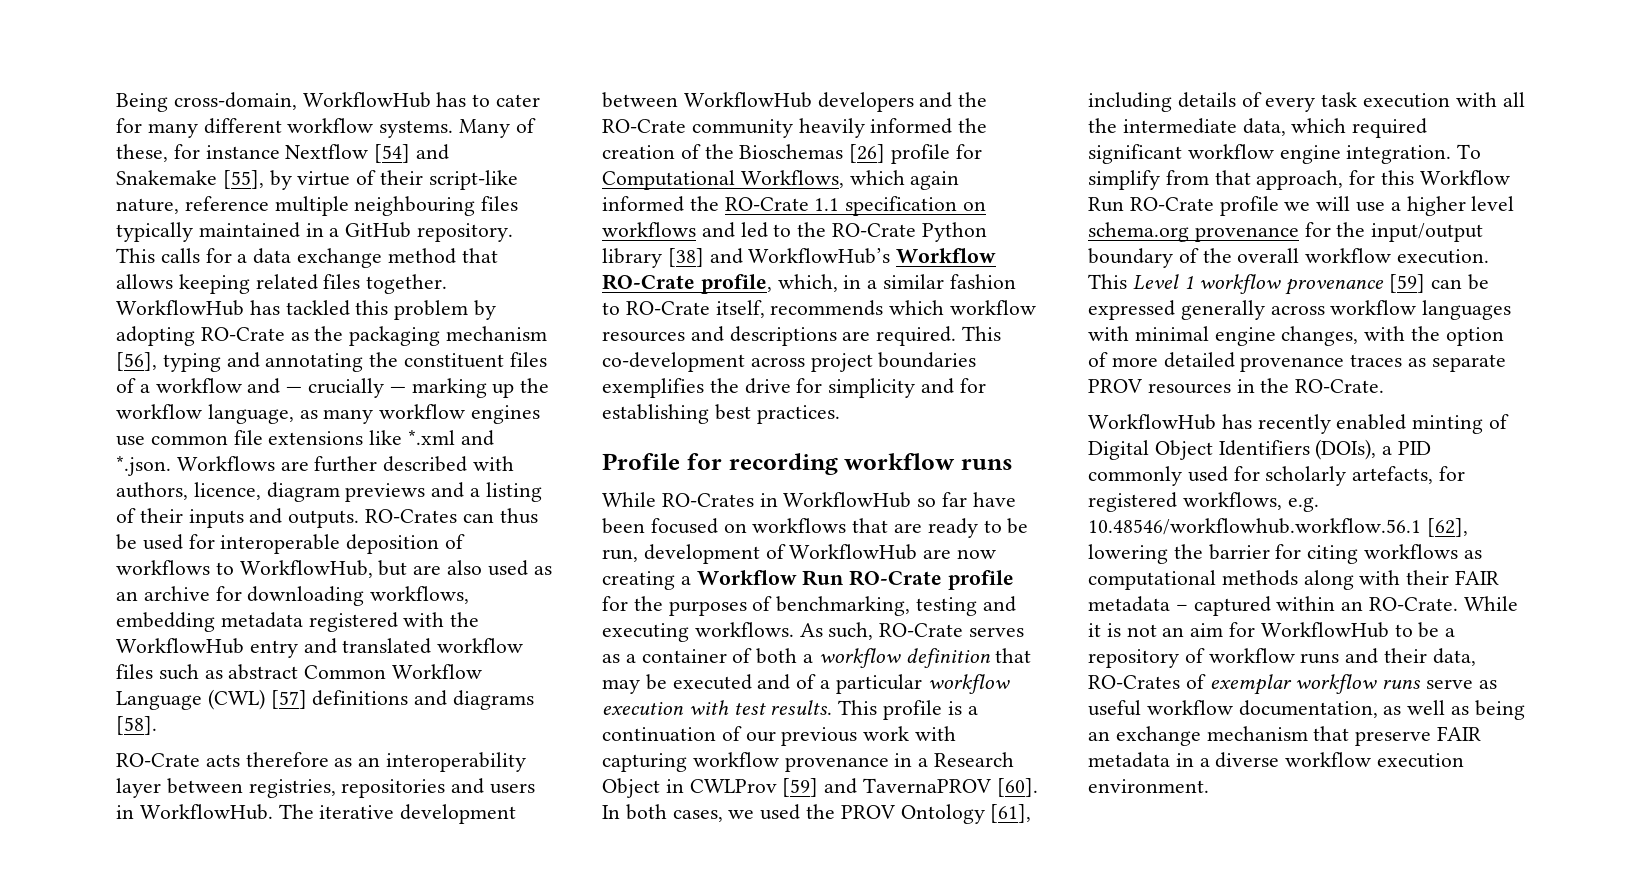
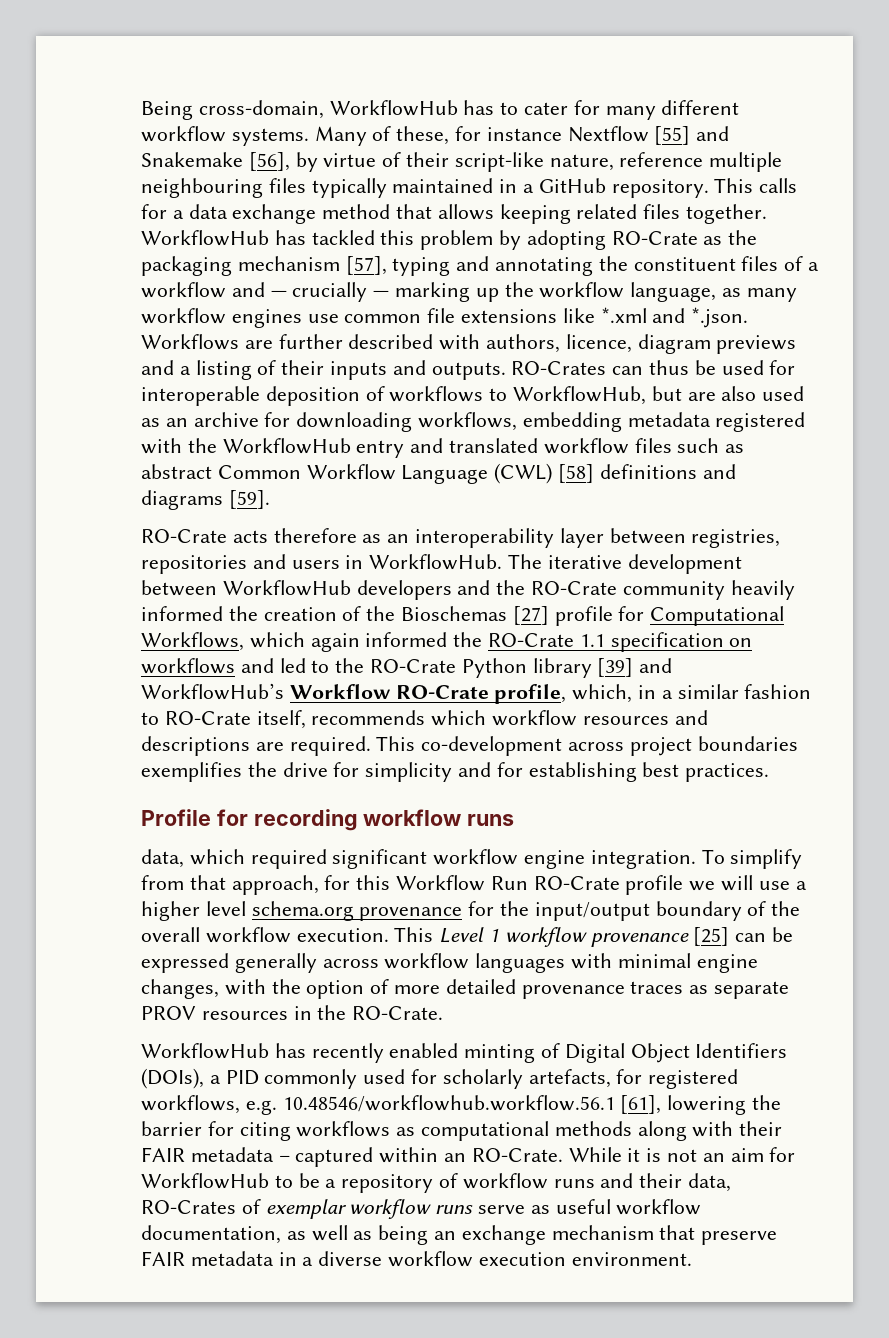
[374,144,411,163] [54] -> [654,126,691,145] [55]
[222,170,264,189] [55], -> [248,152,290,171] [56],
[116,352,157,371] [56], -> [345,256,387,275] [57],
[270,690,307,709] [57] -> [558,464,595,483] [58]
[116,716,157,735] [58]. -> [228,490,270,509] [59].
[849,144,886,163] [26] -> [512,606,549,625] [27]
[667,248,704,267] [38] -> [597,658,634,677] [39]
[602,492,1016,508] [602,518,1029,538] [602,544,997,564] [602,570,1015,590] [602,596,1016,616] [602,622,1025,642] [602,648,1032,668] [602,674,1010,694] [602,700,978,720] [602,726,957,746] [602,752,1015,772] [602,778,1038,798] [602,804,1032,824] [1088,92,1525,112] [1088,118,1237,134] While RO-Crates in WorkflowHub so far have been focused on workflows that are ready to be run, development of WorkflowHub are now creating a Workflow Run RO-Crate profile for the purposes of benchmarking, testing and executing workflows. As such, RO-Crate serves as a container of both a workflow definition that may be executed and of a particular workflow execution with test results. This profile is a continuation of our previous work with capturing workflow provenance in a Research Object in CWLProv [59] and TavernaPROV [60]. In both cases, we used the PROV Ontology [61], including details of every task execution with all the intermediate -> (515, 820) none
[1389,274,1426,293] [59] -> [693,927,730,946] [25]
[1426,518,1468,537] [62], -> [620,1095,662,1114] [61],

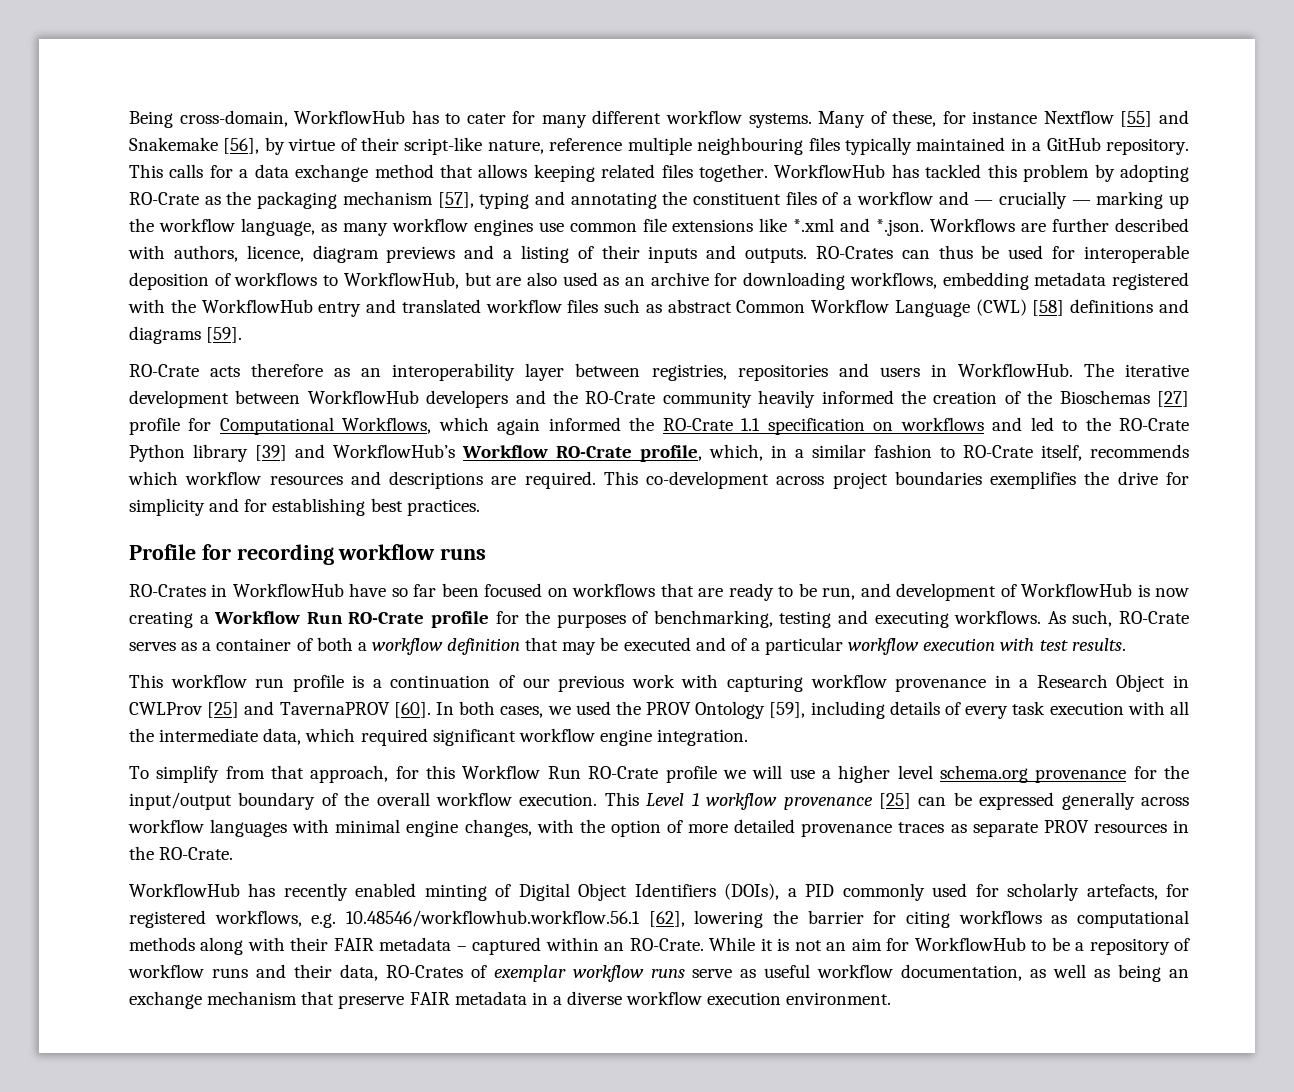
(515, 820) none -> [129,583,1189,601] [129,610,1190,628] [129,637,1126,655] [129,674,1189,692] [129,701,1189,719] [129,728,259,742] RO-Crates in WorkflowHub have so far been focused on workflows that are ready to be run, and development of WorkflowHub is now creating a Workflow Run RO-Crate profile for the purposes of benchmarking, testing and executing workflows. As such, RO-Crate serves as a container of both a workflow definition that may be executed and of a particular workflow execution with test results. // This workflow run profile is a continuation of our previous work with capturing workflow provenance in a Research Object in CWLProv [25] and TavernaPROV [60]. In both cases, we used the PROV Ontology [59], including details of every task execution with all the intermediate
(696, 859) none -> (749, 737) //
[620,1095,662,1114] [61], -> [648,911,685,927] [62],

